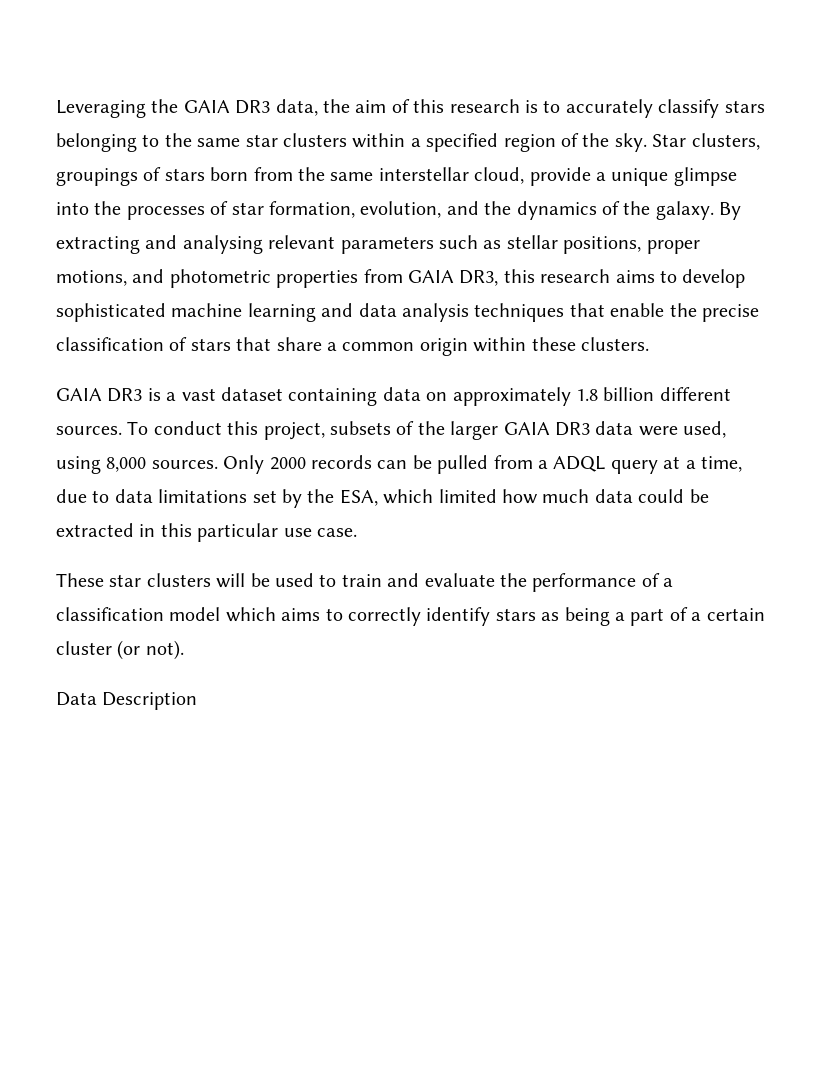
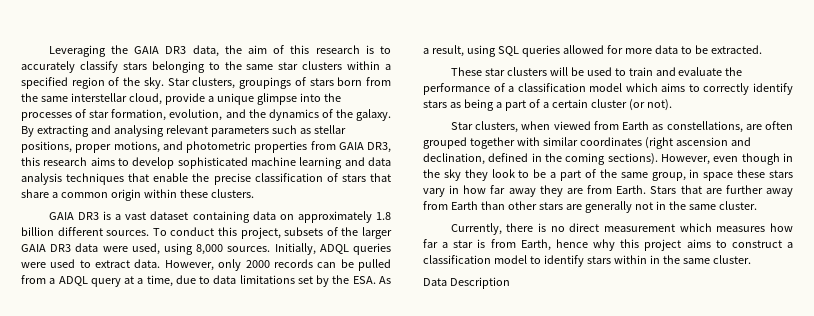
[223,455,265,474] Only -> [274,243,391,255] [21,259,242,271] Initially, ADQL queries were used to extract data. However, only
[339,489,709,506] [56,523,357,542] ESA, which limited how much data could be extracted in this particular use case. -> [352,276,391,284] [423,45,762,57] ESA. As a result, using SQL queries allowed for more data to be extracted.
(184, 650) none -> [450,121,793,133] [423,137,751,149] [423,153,793,165] [423,169,793,181] [423,185,793,197] [423,201,757,213] [450,223,793,235] [423,239,793,251] [423,255,751,267] // Star clusters, when viewed from Earth as constellations, are often grouped together with similar coordinates (right ascension and declination, defined in the coming sections). However, even though in the sky they look to be a part of the same group, in space these stars vary in how far away they are from Earth. Stars that are further away from Earth than other stars are generally not in the same cluster. // Currently, there is no direct measurement which measures how far a star is from Earth, hence why this project aims to construct a classification model to identify stars within in the same cluster.

